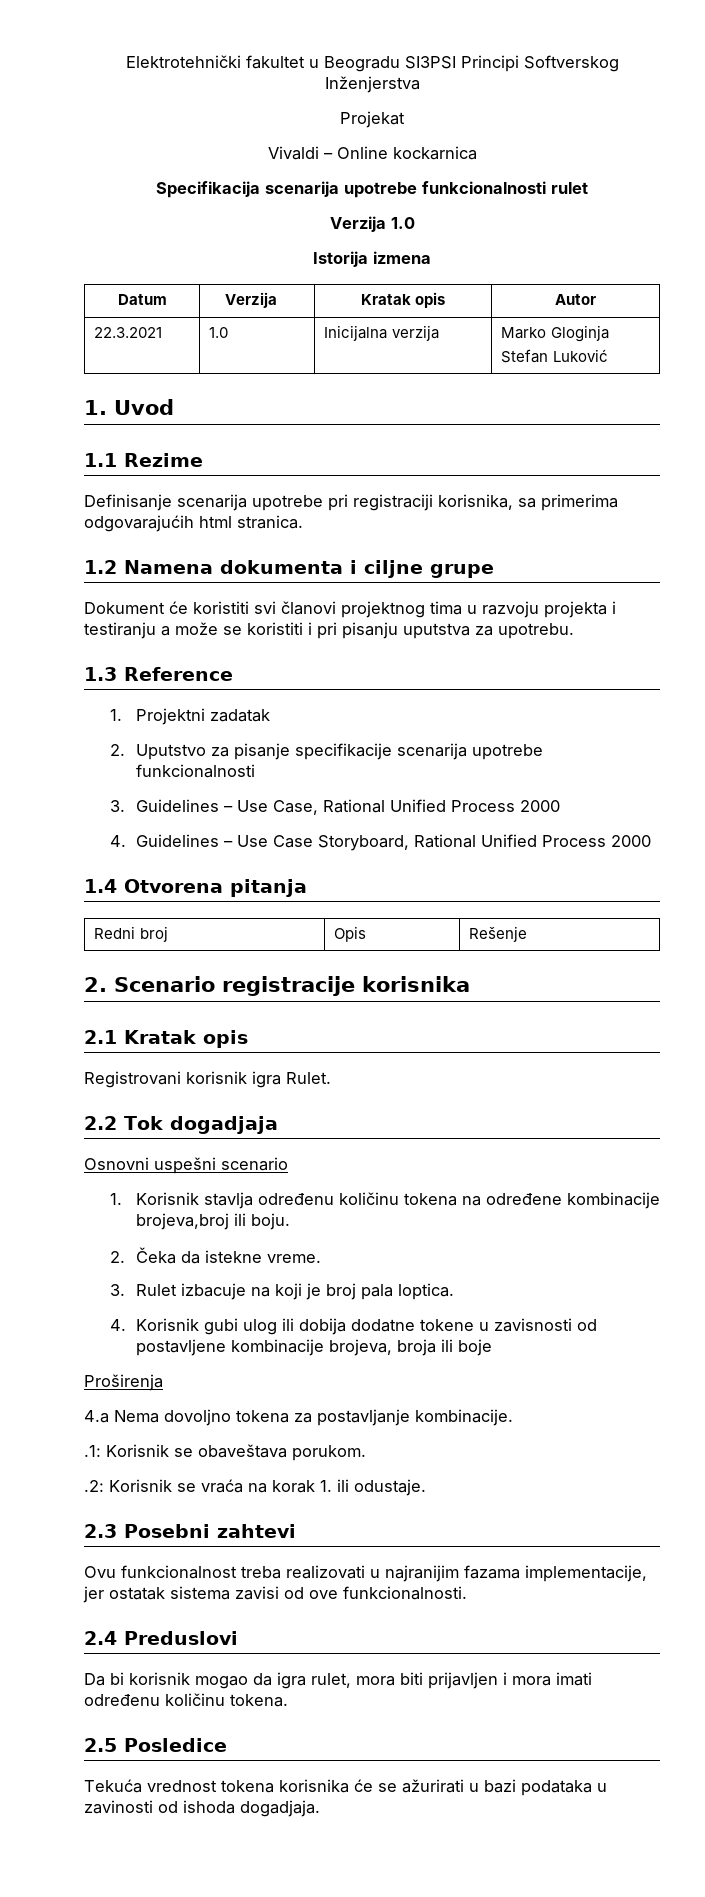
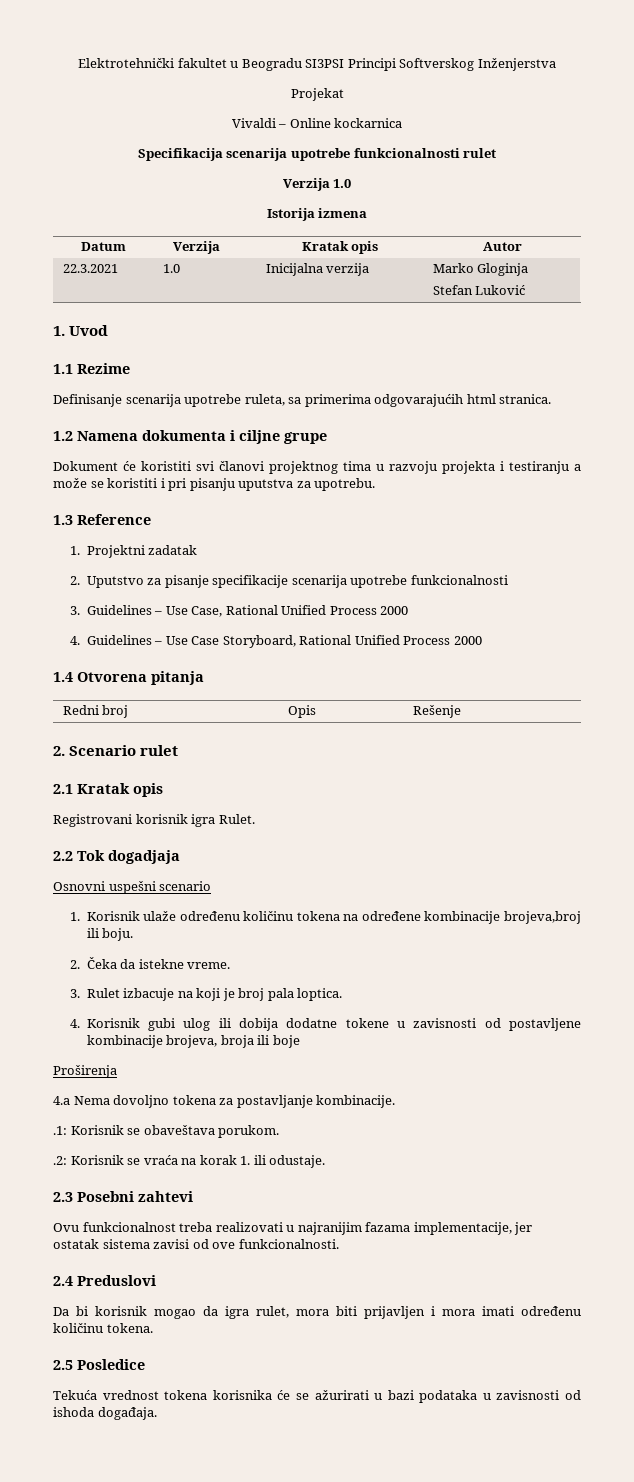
[328,494,513,511] pri registraciji korisnika, -> [244,394,285,406] ruleta,
[222,976,470,996] registracije korisnika -> [140,745,179,756] rulet
[203,1192,253,1209] stavlja -> [143,911,177,921] ulaže
[84,1800,153,1814] zavinosti -> [496,1390,560,1400] zavisnosti
[240,1800,320,1817] dogadjaja. -> [97,1407,157,1420] događaja.

